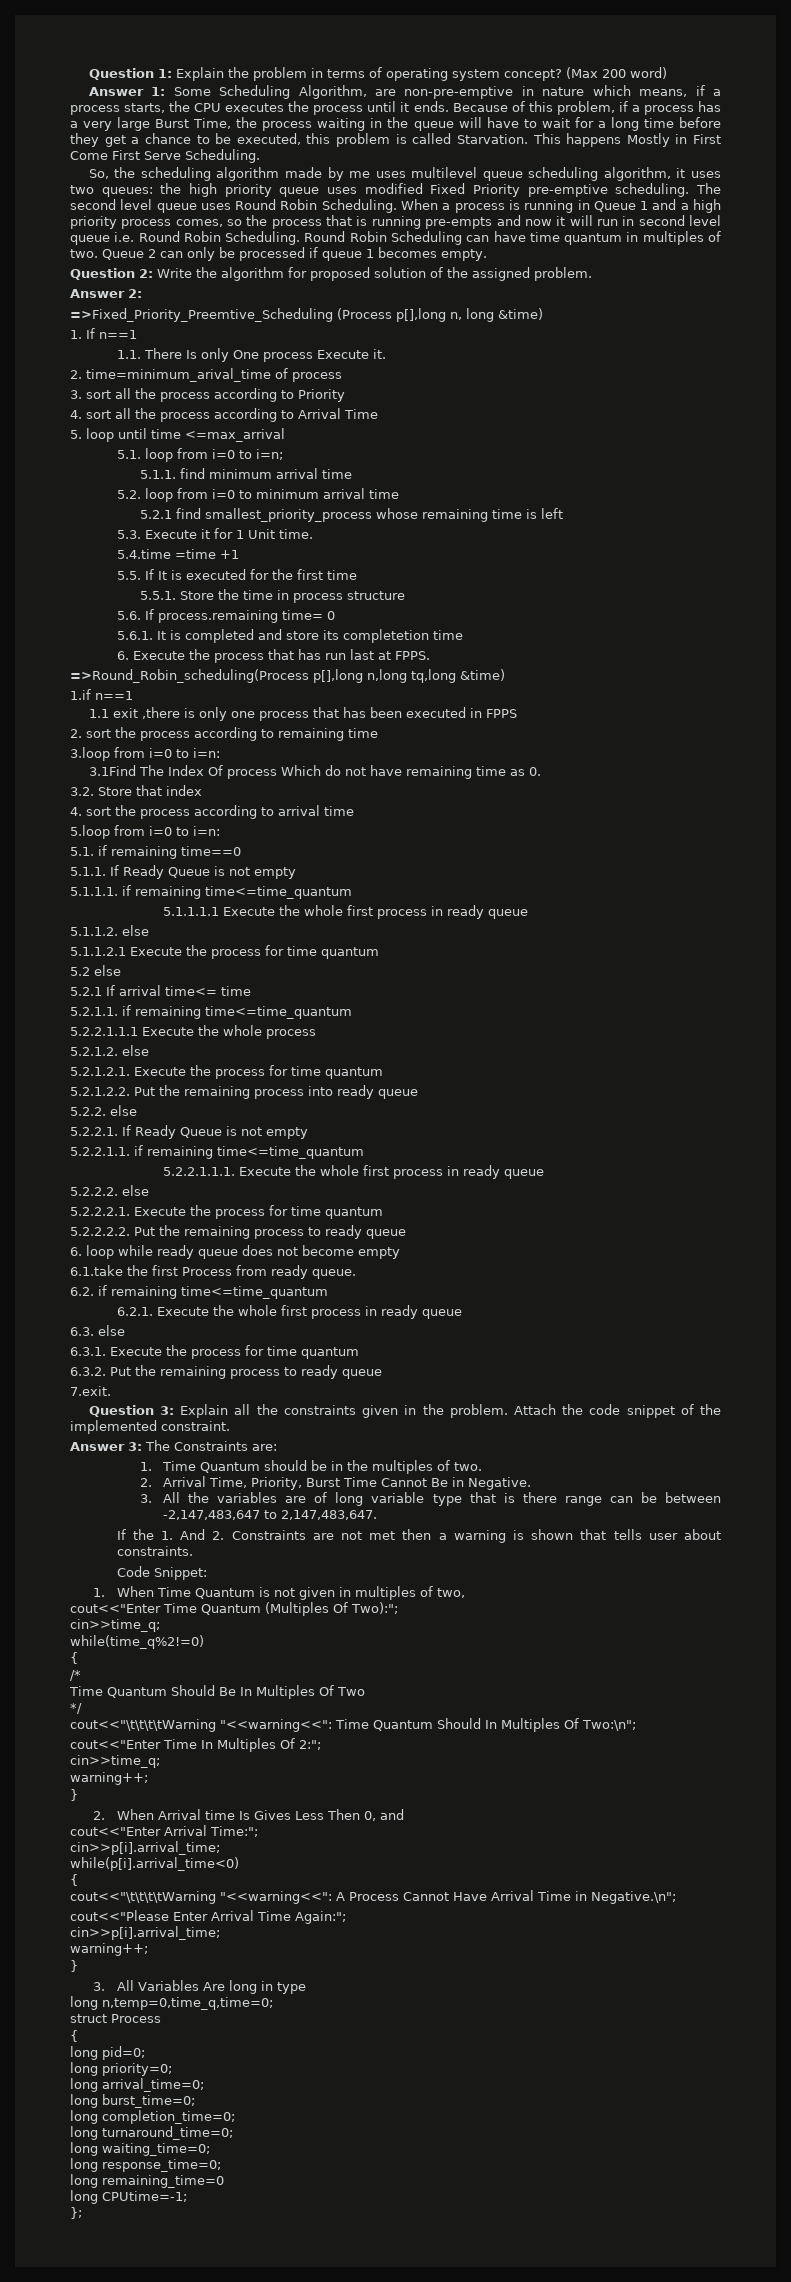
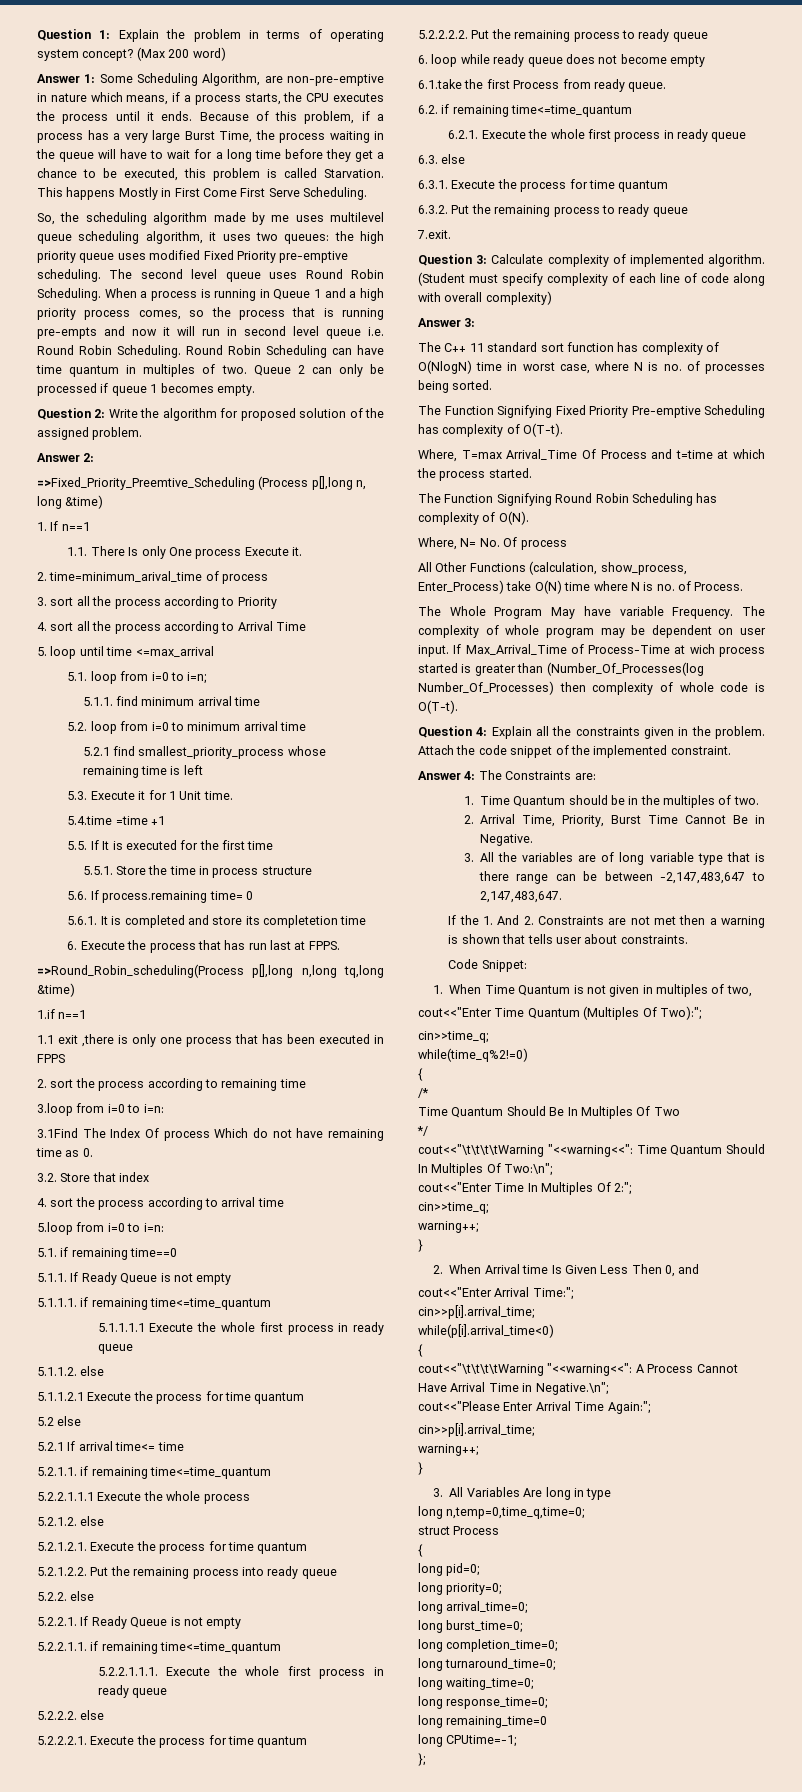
(175, 1410) none -> [491,254,765,267] [418,272,765,286] [418,291,552,305] [418,318,476,327] [418,342,719,355] [418,360,765,374] [418,380,493,393] [418,405,765,418] [418,423,564,437] [418,449,765,462] [417,468,532,481] [418,493,718,506] [418,511,529,525] [418,537,567,550] [418,561,687,575] [418,580,744,594] [418,606,765,619] [418,625,766,638] [418,644,765,657] [418,662,704,676] [418,681,765,695] [418,700,458,714] [418,726,488,738] Calculate complexity of implemented algorithm. (Student must specify complexity of each line of code along with overall complexity) // Answer 3: // The C++ 11 standard sort function has complexity of O(NlogN) time in worst case, where N is no. of processes being sorted. // The Function Signifying Fixed Priority Pre-emptive Scheduling has complexity of O(T-t). // Where, T=max Arrival_Time Of Process and t=time at which the process started. // The Function Signifying Round Robin Scheduling has complexity of O(N). // Where, N= No. Of process // All Other Functions (calculation, show_process, Enter_Process) take O(N) time where N is no. of Process. // The Whole Program May have variable Frequency. The complexity of whole program may be dependent on user input. If Max_Arrival_Time of Process-Time at wich process started is greater than (Number_Of_Processes(log Number_Of_Processes) then complexity of whole code is O(T-t). // Question 4:
[128,1442,142,1451] 3: -> [464,771,476,780] 4:
[253,1810,291,1820] Gives -> [564,1265,597,1274] Given

